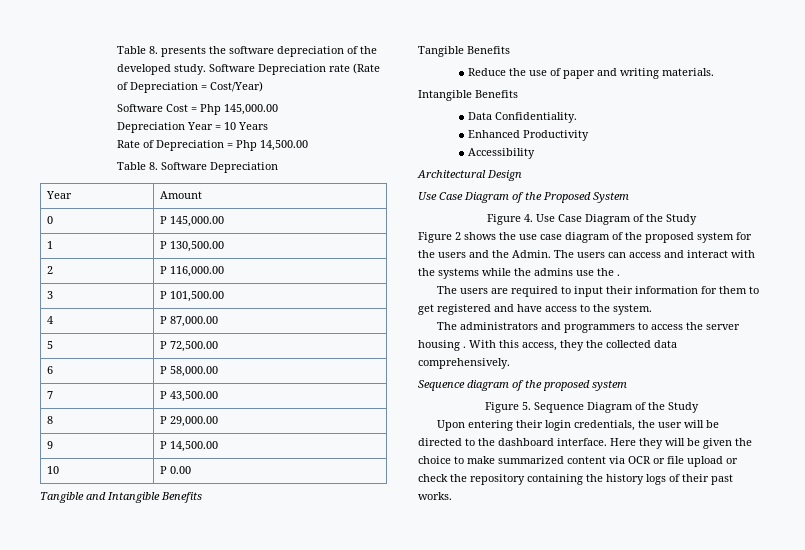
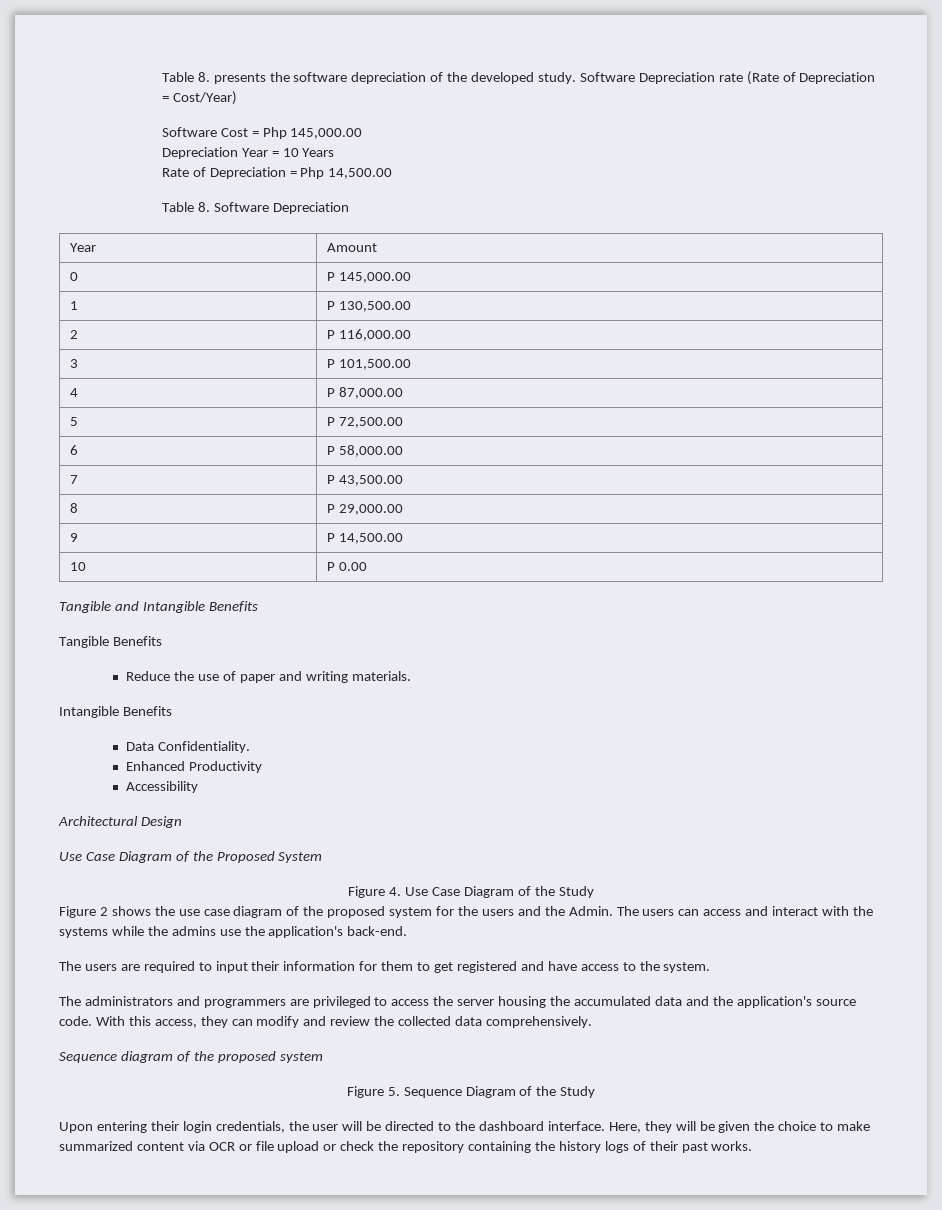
[617,274,620,276] . -> [268,926,408,938] application's back-end.
(636, 328) none -> [289,996,371,1008] are privileged
[463,340,584,351] . With this access, they -> [550,996,856,1008] [59,1016,371,1028] the accumulated data and the application's source code. With this access, they can modify and review
[610,438,636,446] Here -> [608,1122,641,1133] Here,

